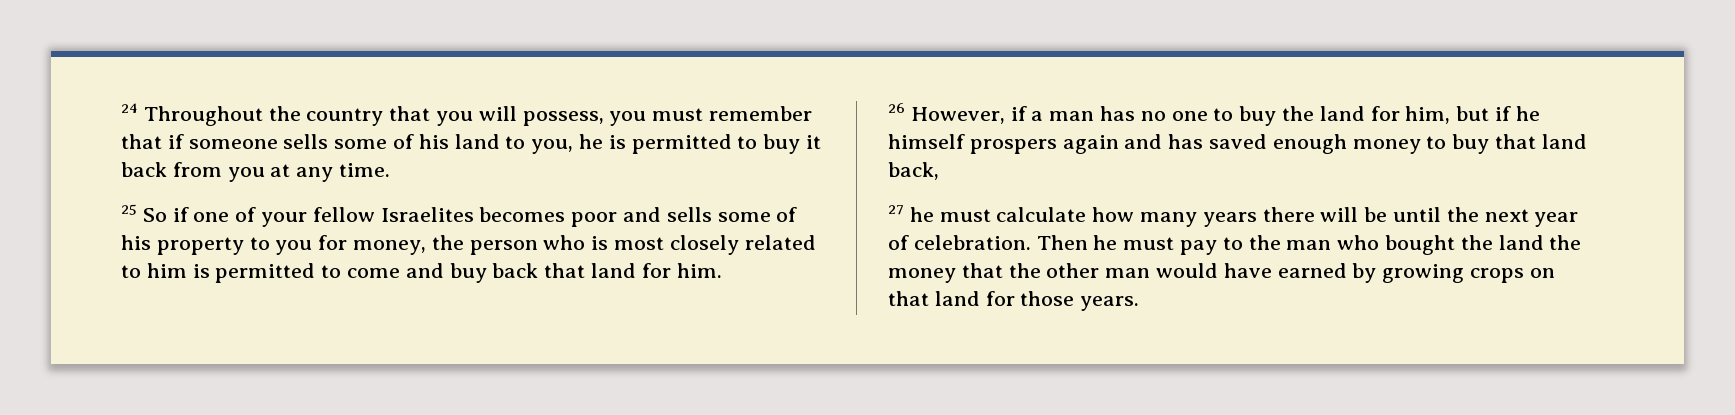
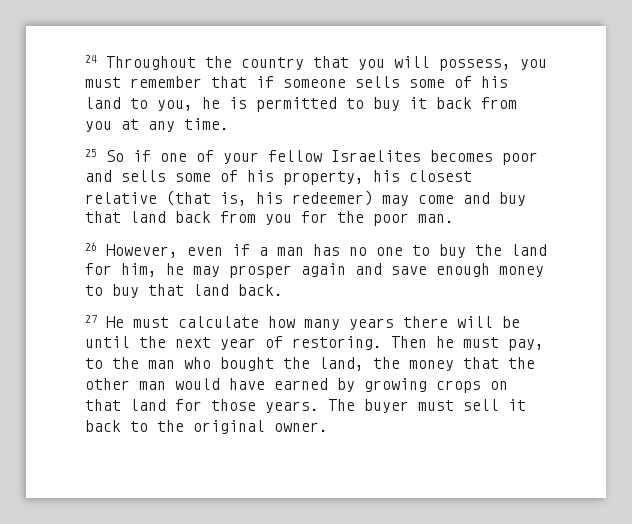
[156,235,816,255] [121,263,342,283] property to you for money, the person who is most closely related to him is permitted to -> [283,170,472,185] [85,190,409,206] property, his closest relative (that is, his redeemer) may
[492,263,722,278] back that land for him. -> [85,211,454,226] that land back from you for the poor man.
(1005, 115) none -> [187,247,223,256] even
[1456,106,1540,121] [888,134,1268,154] but if he himself prospers again and has saved -> [166,263,427,278] he may prosper again and save
[888,162,939,180] back, -> [238,284,283,296] back.
[909,207,934,222] he -> [106,316,124,328] He
[913,235,1031,250] celebration. -> [292,336,382,350] restoring.
[1180,240,1218,255] pay -> [508,339,544,351] pay,
[1498,235,1544,250] land -> [319,357,364,371] land,
(1140, 303) none -> [328,399,526,413] [85,420,328,434] The buyer must sell it back to the original owner.

